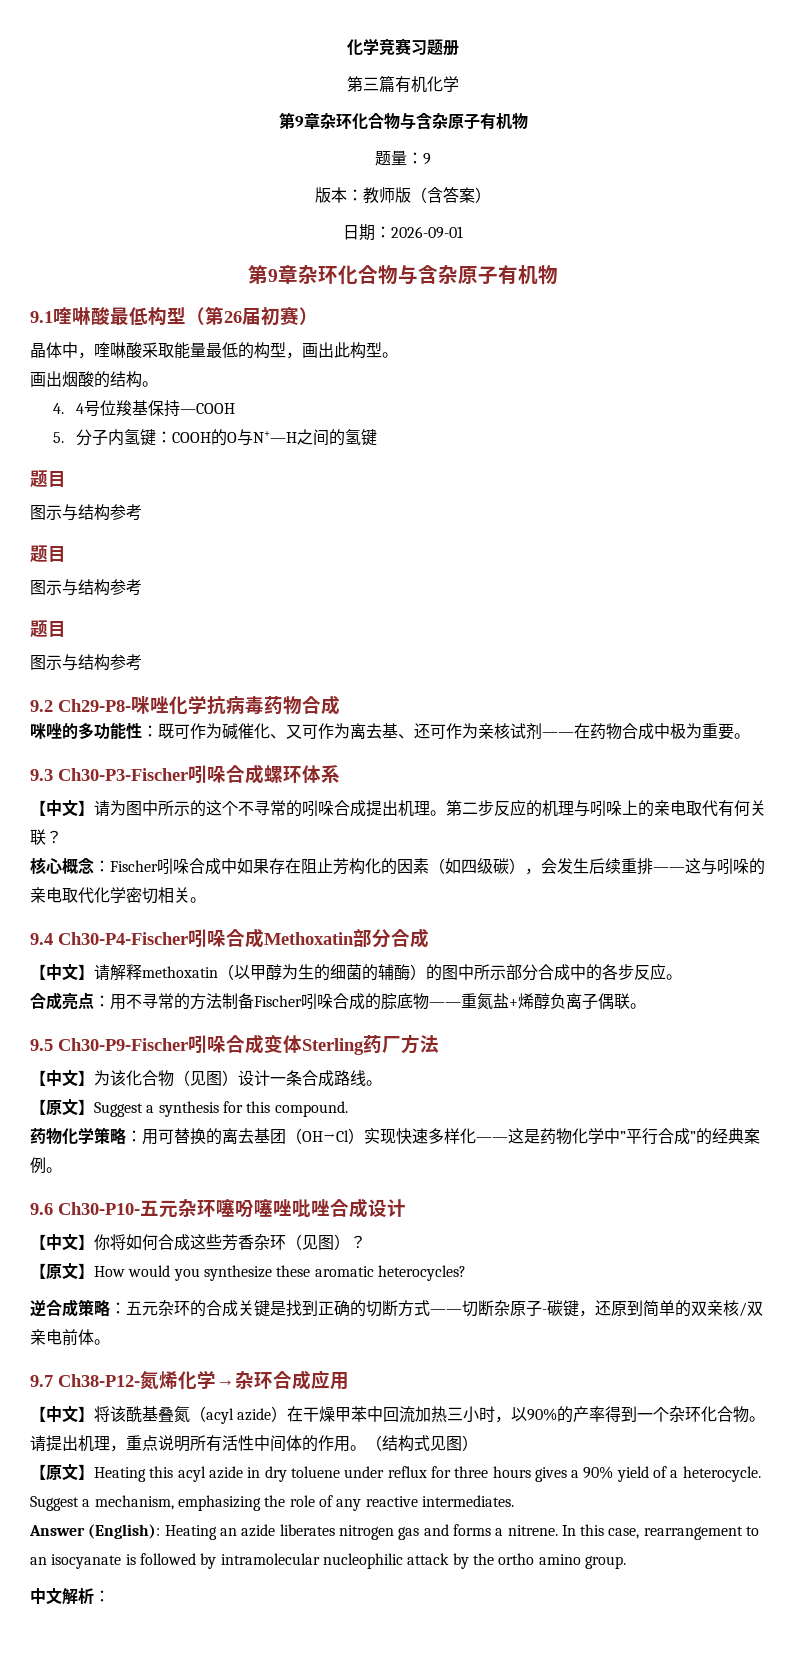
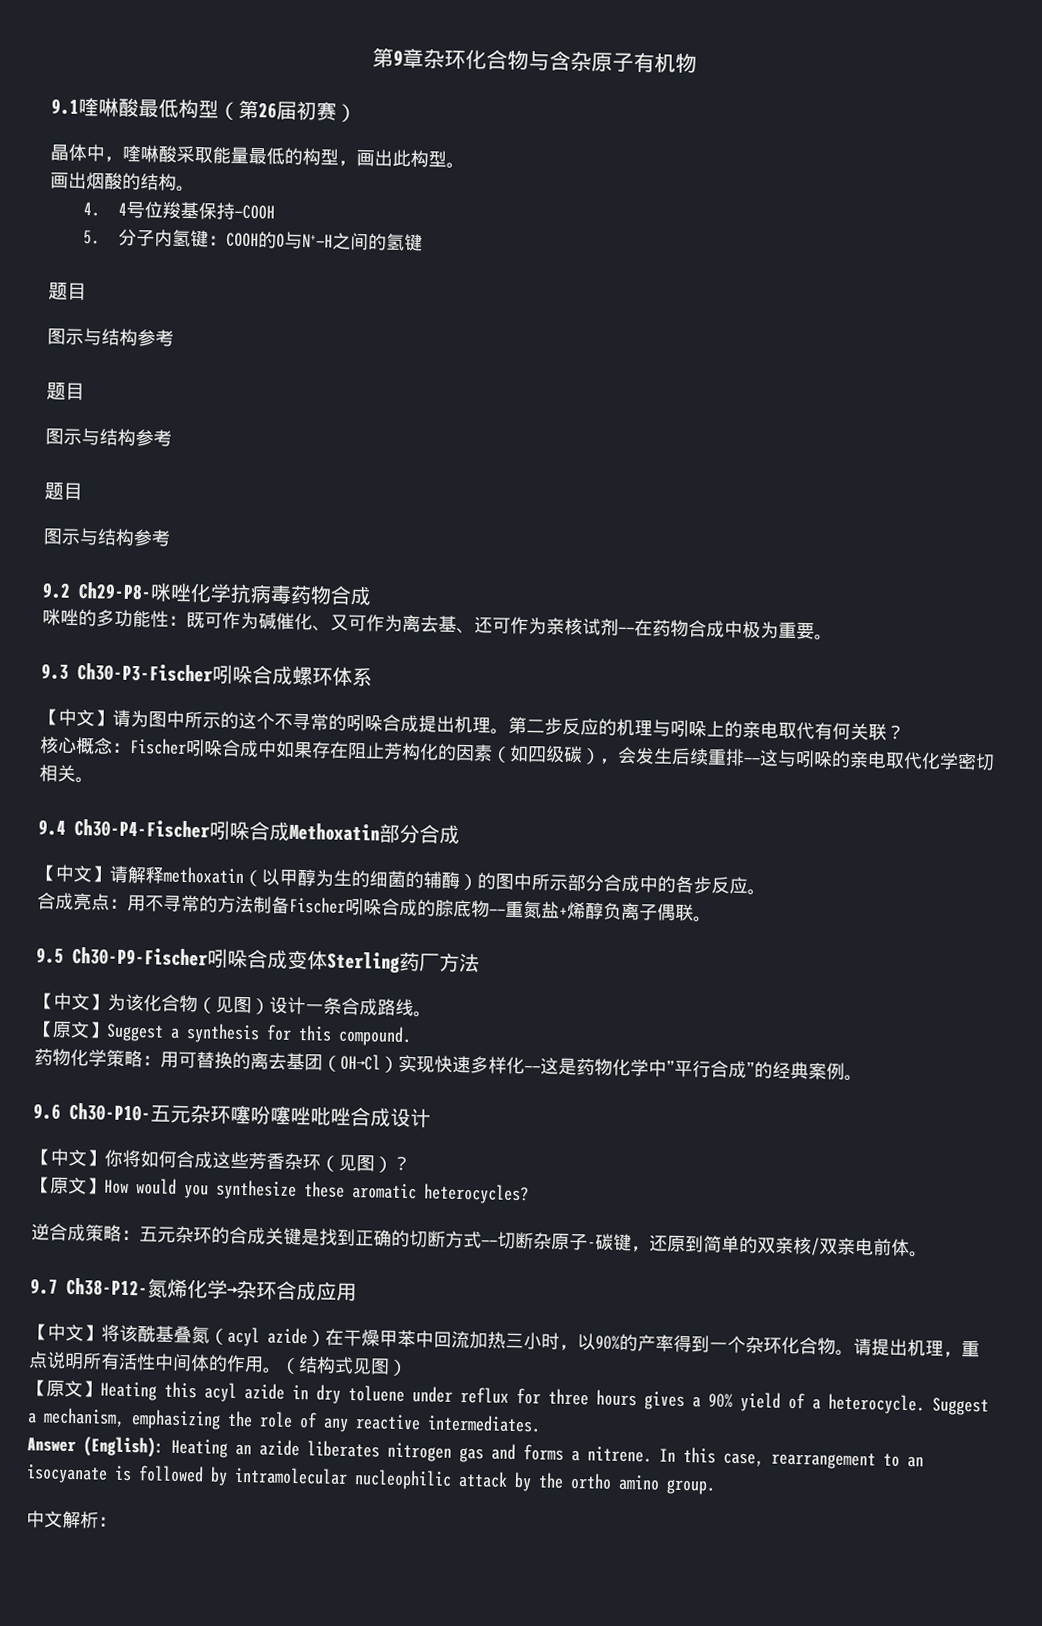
[347,38,459,56] [347,75,459,93] [278,112,528,130] [375,151,431,166] [315,187,491,204] [343,224,463,241] 化学竞赛习题册 // 第三篇有机化学 // 第9章杂环化合物与含杂原子有机物 // 题量：9 // 版本：教师版（含答案） // 日期：2026-09-01 // -> (372, 57) none

